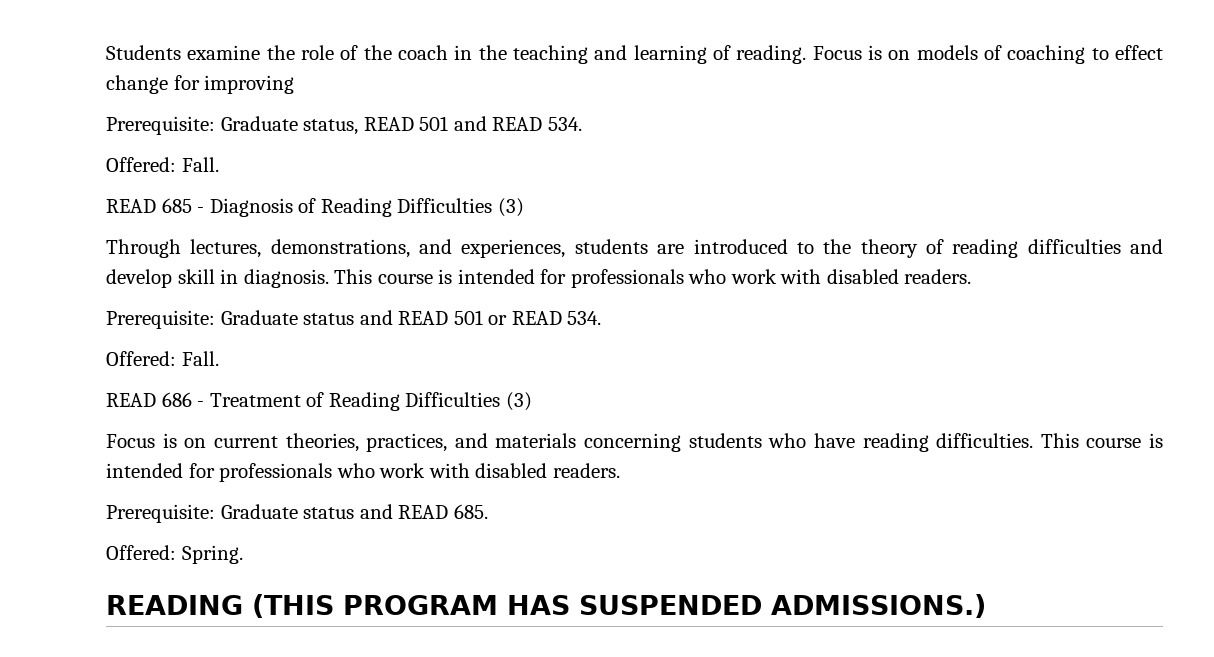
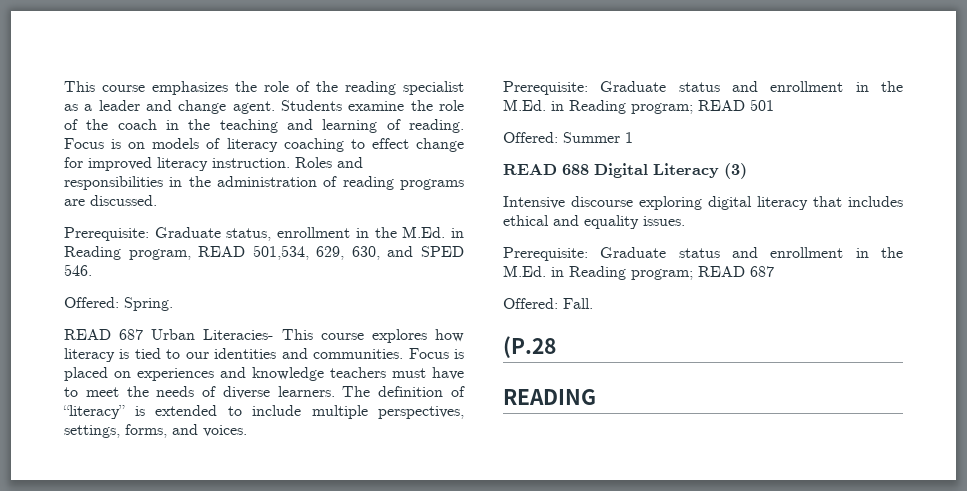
(106, 52) none -> [64,81,464,95] [64,100,275,114] This course emphasizes the role of the reading specialist as a leader and change agent.
(1003, 52) none -> [226,138,278,152] literacy
[204,75,295,94] [106,116,582,135] [106,157,219,172] [106,198,524,217] [106,239,1164,258] [106,269,972,288] [106,310,602,329] [106,351,219,366] [106,392,532,411] [106,433,1163,452] [106,463,620,482] [106,504,488,523] [106,545,243,564] improving // Prerequisite: Graduate status, READ 501 and READ 534. // Offered: Fall. // READ 685 - Diagnosis of Reading Difficulties (3) // Through lectures, demonstrations, and experiences, students are introduced to the theory of reading difficulties and develop skill in diagnosis. This course is intended for professionals who work with disabled readers. // Prerequisite: Graduate status and READ 501 or READ 534. // Offered: Fall. // READ 686 - Treatment of Reading Difficulties (3) // Focus is on current theories, practices, and materials concerning students who have reading difficulties. This course is intended for professionals who work with disabled readers. // Prerequisite: Graduate status and READ 685. // Offered: Spring. -> [88,157,363,171] [64,176,464,190] [64,195,157,206] [64,226,465,241] [64,245,464,260] [64,264,92,276] [64,297,173,311] [64,329,465,343] [64,348,465,362] [64,367,464,381] [64,386,465,399] [63,405,464,419] [64,424,247,438] [503,81,903,95] [503,99,774,114] [503,132,633,143] [503,163,747,179] [503,196,903,210] [503,215,685,229] [503,247,903,261] [503,265,774,280] [503,298,593,309] [503,336,556,358] improved literacy instruction. Roles and responsibilities in the administration of reading programs are discussed. // Prerequisite: Graduate status, enrollment in the M.Ed. in Reading program, READ 501,534, 629, 630, and SPED 546. // Offered: Spring. // READ 687 Urban Literacies- This course explores how literacy is tied to our identities and communities. Focus is placed on experiences and knowledge teachers must have to meet the needs of diverse learners. The definition of “literacy” is extended to include multiple perspectives, settings, forms, and voices. // Prerequisite: Graduate status and enrollment in the M.Ed. in Reading program; READ 501 // Offered: Summer 1 // READ 688 Digital Literacy (3) // Intensive discourse exploring digital literacy that includes ethical and equality issues. // Prerequisite: Graduate status and enrollment in the M.Ed. in Reading program; READ 687 // Offered: Fall. // (P.28
[252,594,986,618] (THIS PROGRAM HAS SUSPENDED ADMISSIONS.) -> (596, 397) none

